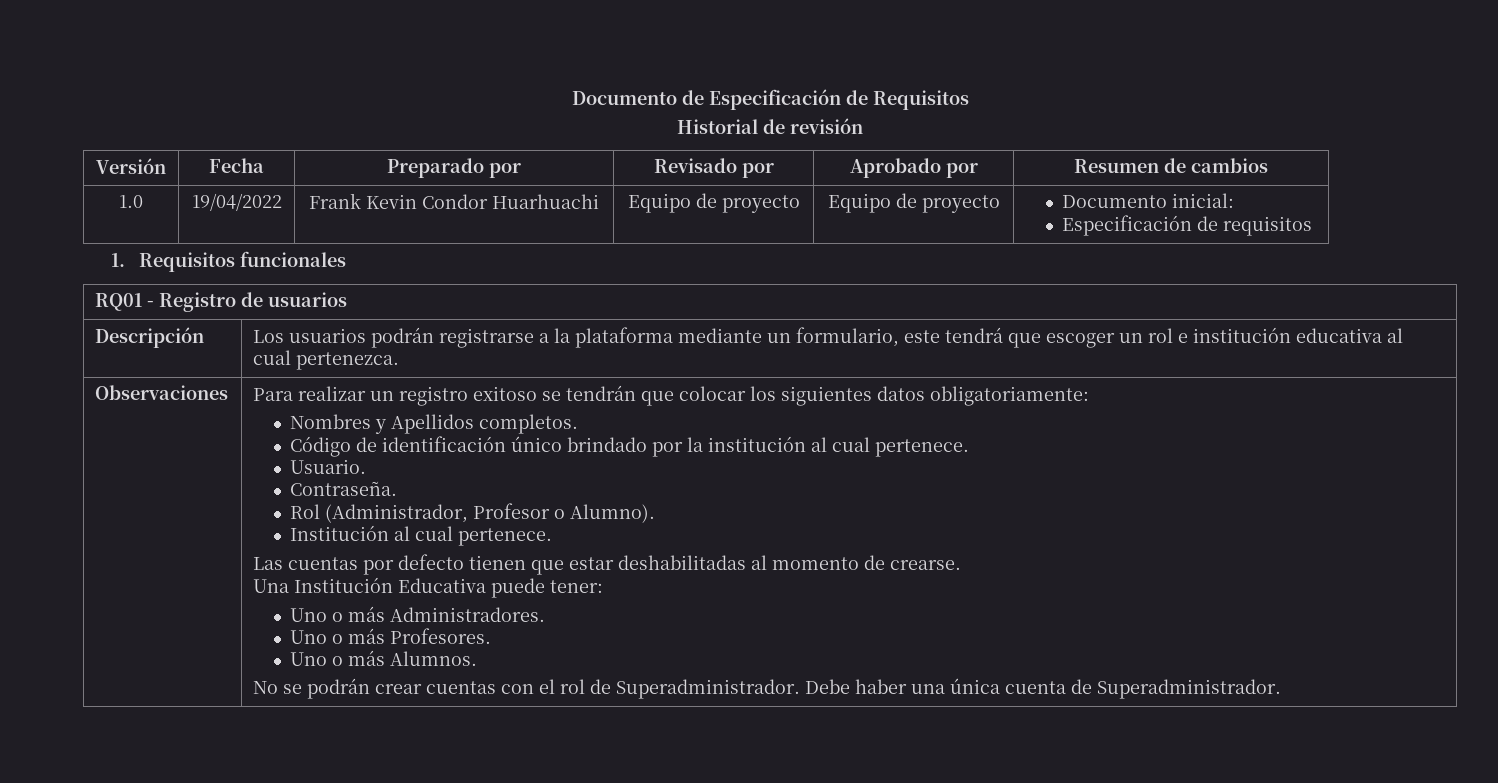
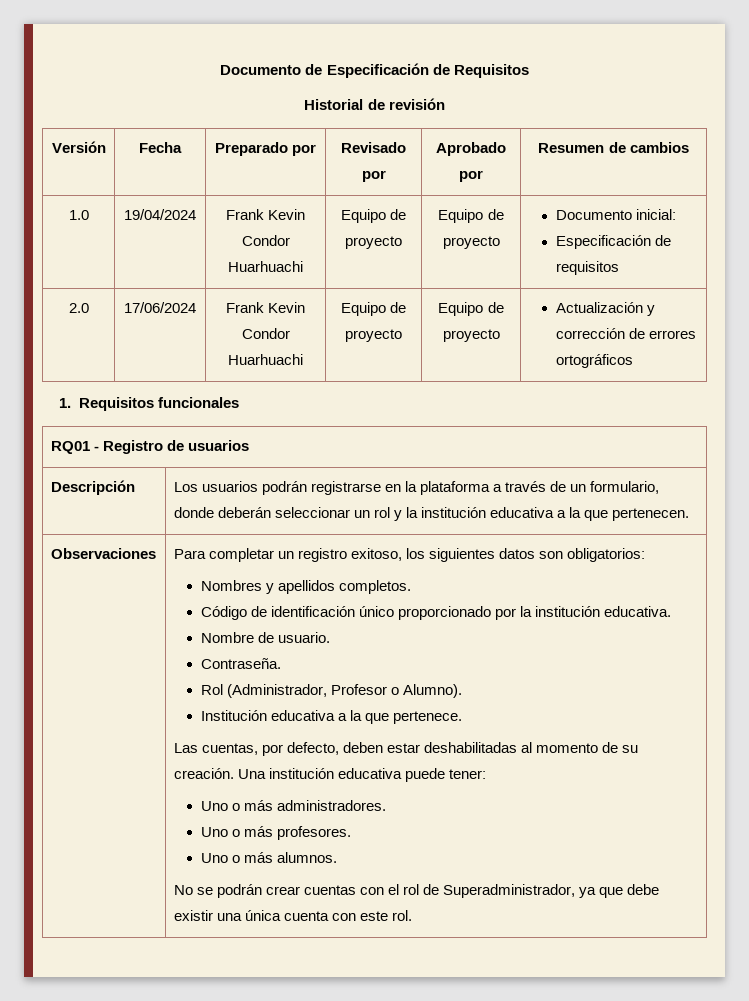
[191,193,282,211] 19/04/2022 -> [124,209,196,220] 19/04/2024
(1312, 226) none -> [68,303,89,313] [124,302,196,313] [225,302,306,313] [241,328,290,339] [228,354,303,365] [340,302,407,316] [345,329,402,342] [438,302,504,316] [442,329,500,342] [555,302,655,316] [555,328,696,339] [555,354,633,368] // 2.0 | 17/06/2024 | Frank Kevin Condor Huarhuachi | Equipo de proyecto | Equipo de proyecto | Actualización y corrección de errores ortográficos
[539,327,1404,348] [253,350,400,370] a la plataforma mediante un formulario, este tendrá que escoger un rol e institución educativa al cual pertenezca. -> [385,481,660,495] [173,507,690,521] en la plataforma a través de un formulario, donde deberán seleccionar un rol y la institución educativa a la que pertenecen.
[298,386,367,401] realizar -> [208,548,274,562] completar
[473,385,747,406] exitoso se tendrán que colocar -> [351,548,403,561] exitoso,
[930,386,1090,406] obligatoriamente: -> [539,548,646,562] son obligatorios:
[390,414,474,434] Apellidos -> [277,580,335,594] apellidos
[566,437,647,452] brindado -> [397,606,491,620] proporcionado
[810,437,969,457] [289,459,366,474] al cual pertenece. // Usuario. -> [604,606,672,617] [200,632,330,643] educativa. // Nombre de usuario.
[393,526,552,546] [253,554,565,575] al cual pertenece. // Las cuentas por defecto tienen que -> [270,710,462,724] [173,742,384,756] educativa a la que pertenece. // Las cuentas, por defecto, deben
[890,560,962,570] [253,577,487,593] crearse. // Una Institución Educativa -> [622,745,639,753] [173,768,402,779] su creación. Una institución educativa
[389,607,545,622] [289,628,491,644] [289,650,477,666] Administradores. // Uno o más Profesores. // Uno o más Alumnos. -> [276,800,386,811] [200,826,351,840] [200,852,337,863] administradores. // Uno o más profesores. // Uno o más alumnos.
[616,678,1282,699] Superadministrador. Debe haber una única cuenta de Superadministrador. -> [443,884,660,898] [173,910,413,921] Superadministrador, ya que debe existir una única cuenta con este rol.

